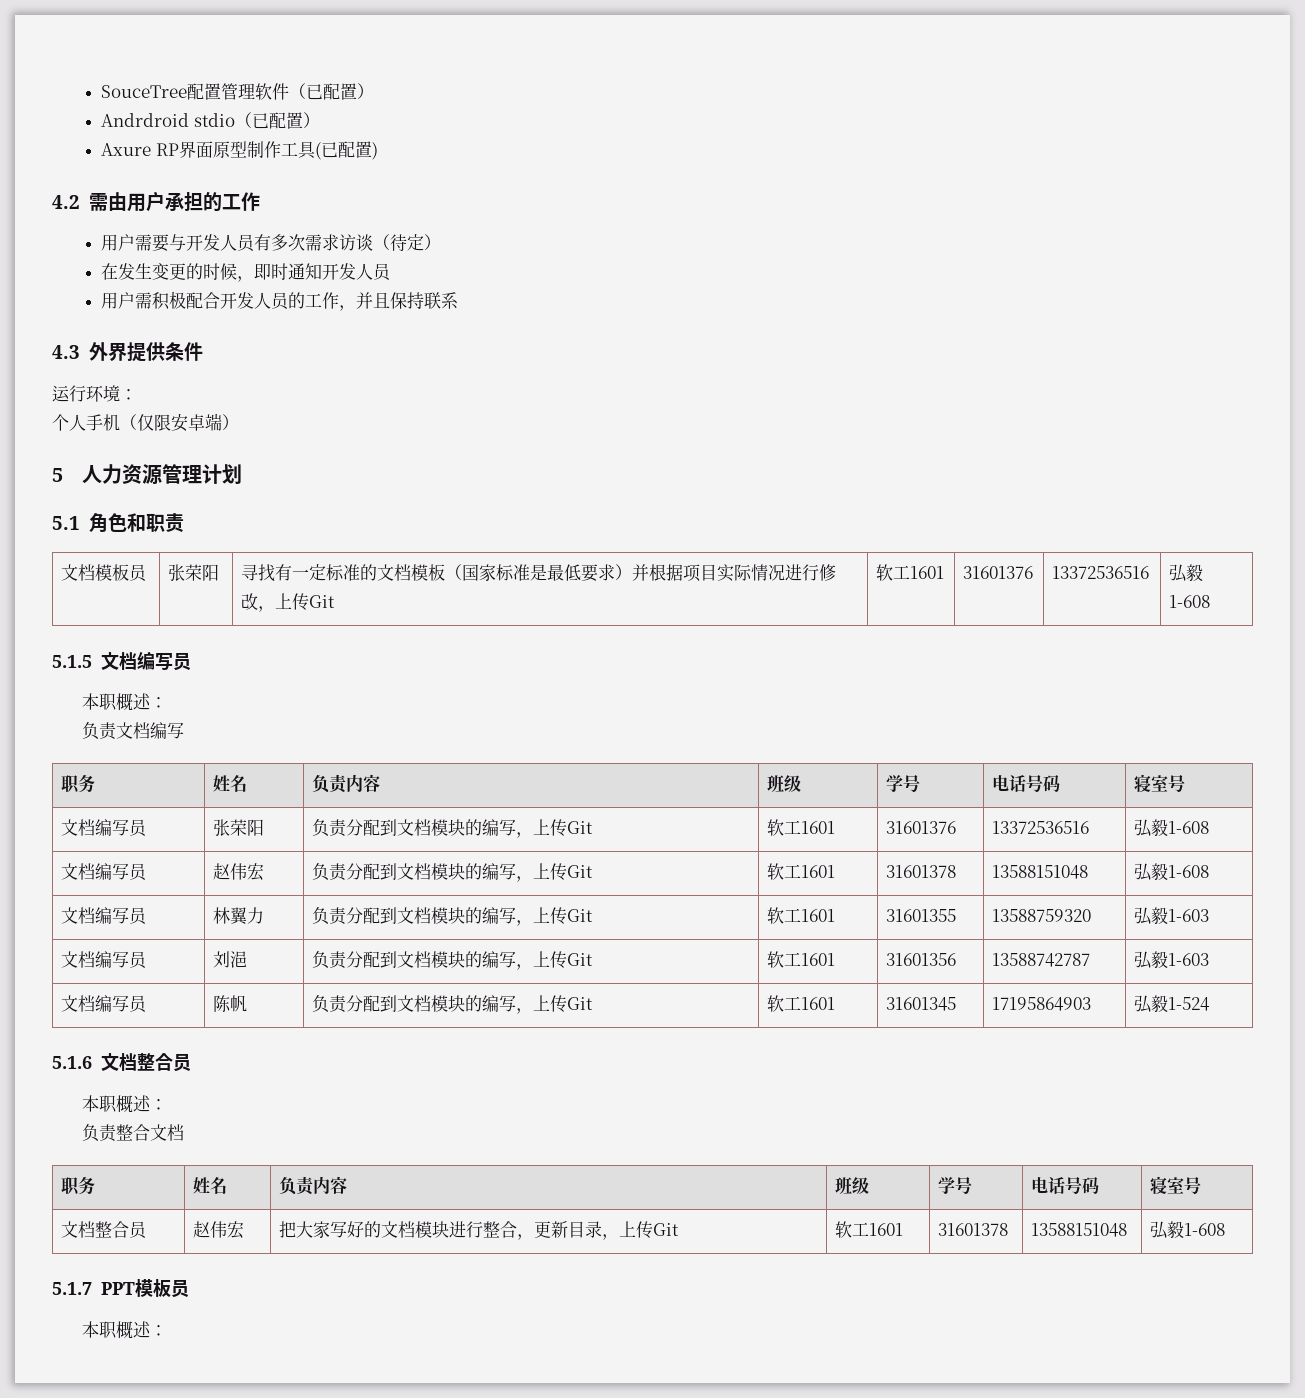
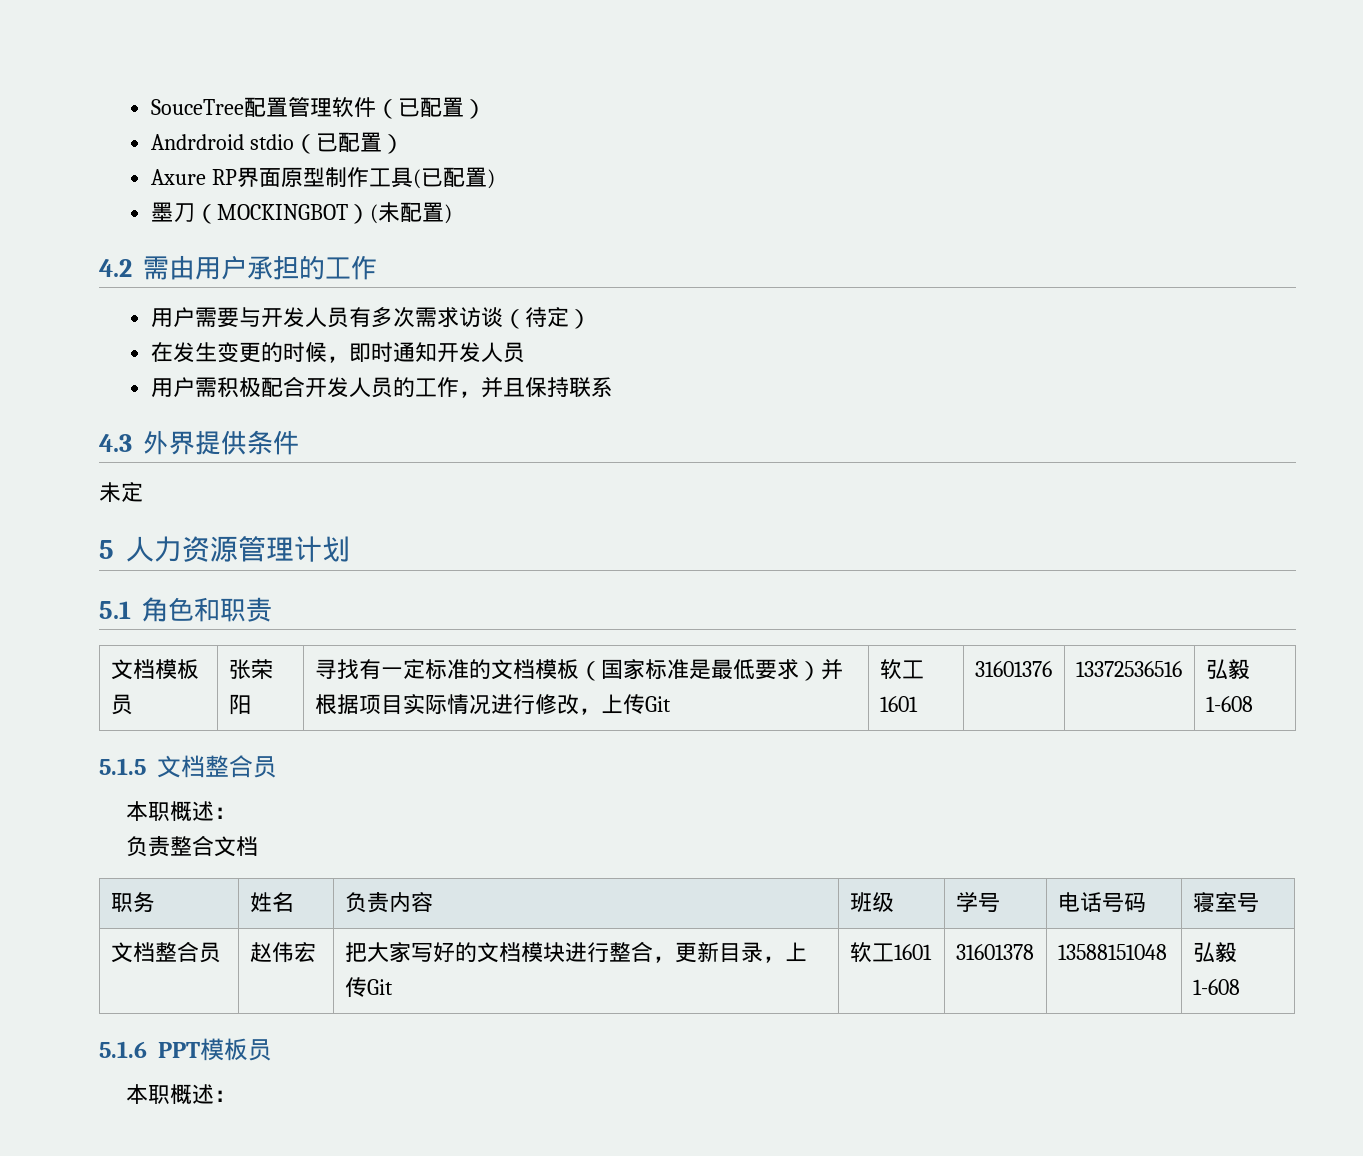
(378, 151) none -> [150,202,452,224] // 墨刀（MOCKINGBOT）(未配置)
[52,385,137,402] [52,413,239,432] 运行环境： // 个人手机（仅限安卓端） -> [99,482,143,502] 未定
[136,651,191,671] [82,693,168,711] [82,722,185,740] [61,774,96,794] [213,775,248,792] [312,774,381,794] [767,775,802,793] [886,775,921,792] [992,775,1061,792] [1134,774,1186,792] [61,819,149,837] [213,819,265,836] [312,819,594,838] [767,819,836,836] [886,821,957,834] [992,821,1090,834] [1134,819,1210,837] [61,863,149,881] [213,863,265,881] [312,863,594,882] [767,863,836,880] [886,865,957,878] [992,865,1089,879] [1134,863,1210,881] [61,907,149,925] [213,907,265,925] [312,907,594,926] [767,907,836,924] [886,909,957,922] [992,909,1092,922] [1134,907,1210,925] [61,951,149,969] [213,951,248,968] [312,951,594,970] [767,951,836,968] [886,953,957,966] [992,953,1091,967] [1134,951,1210,969] [61,995,149,1013] [213,995,248,1012] [312,995,594,1014] [767,995,836,1012] [886,997,957,1011] [992,997,1092,1011] [1134,995,1211,1013] [52,1053,137,1071] 编写员 // 本职概述： // 负责文档编写 // 职务 | 姓名 | 负责内容 | 班级 | 学号 | 电话号码 | 寝室号 // 文档编写员 | 张荣阳 | 负责分配到文档模块的编写，上传Git | 软工1601 | 31601376 | 13372536516 | 弘毅1-608 // 文档编写员 | 赵伟宏 | 负责分配到文档模块的编写，上传Git | 软工1601 | 31601378 | 13588151048 | 弘毅1-608 // 文档编写员 | 林翼力 | 负责分配到文档模块的编写，上传Git | 软工1601 | 31601355 | 13588759320 | 弘毅1-603 // 文档编写员 | 刘浥 | 负责分配到文档模块的编写，上传Git | 软工1601 | 31601356 | 13588742787 | 弘毅1-603 // 文档编写员 | 陈帆 | 负责分配到文档模块的编写，上传Git | 软工1601 | 31601345 | 17195864903 | 弘毅1-524 // 5.1.6文档 -> (205, 766) none
[52,1282,92,1295] 5.1.7 -> [99,1041,147,1058] 5.1.6

